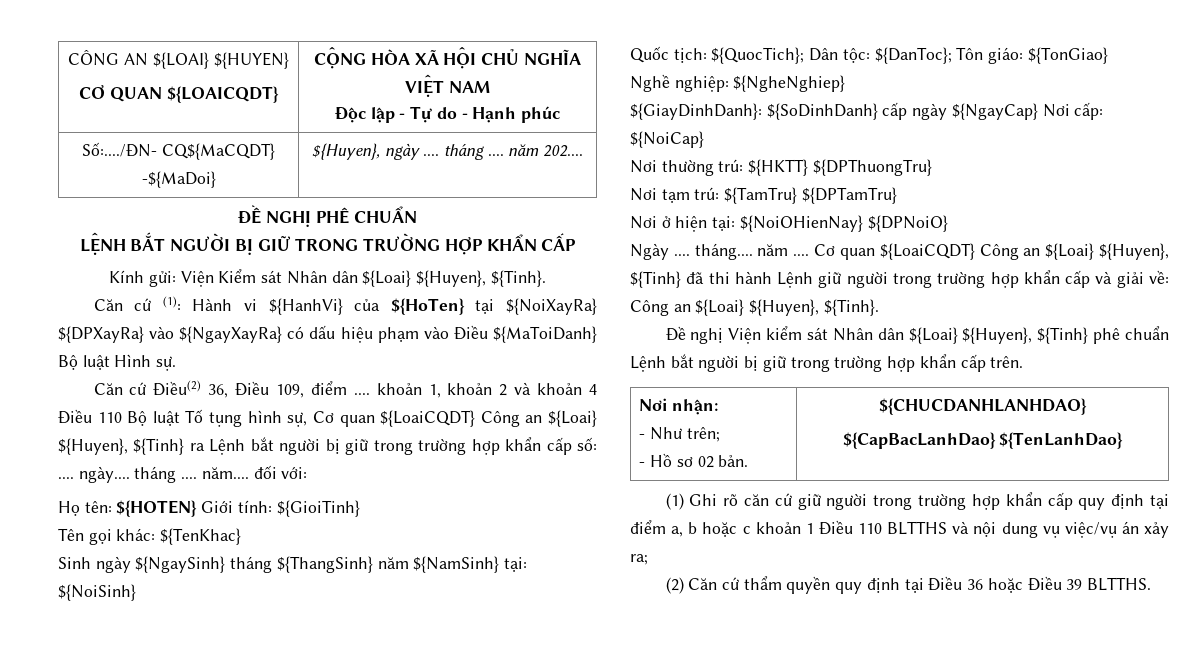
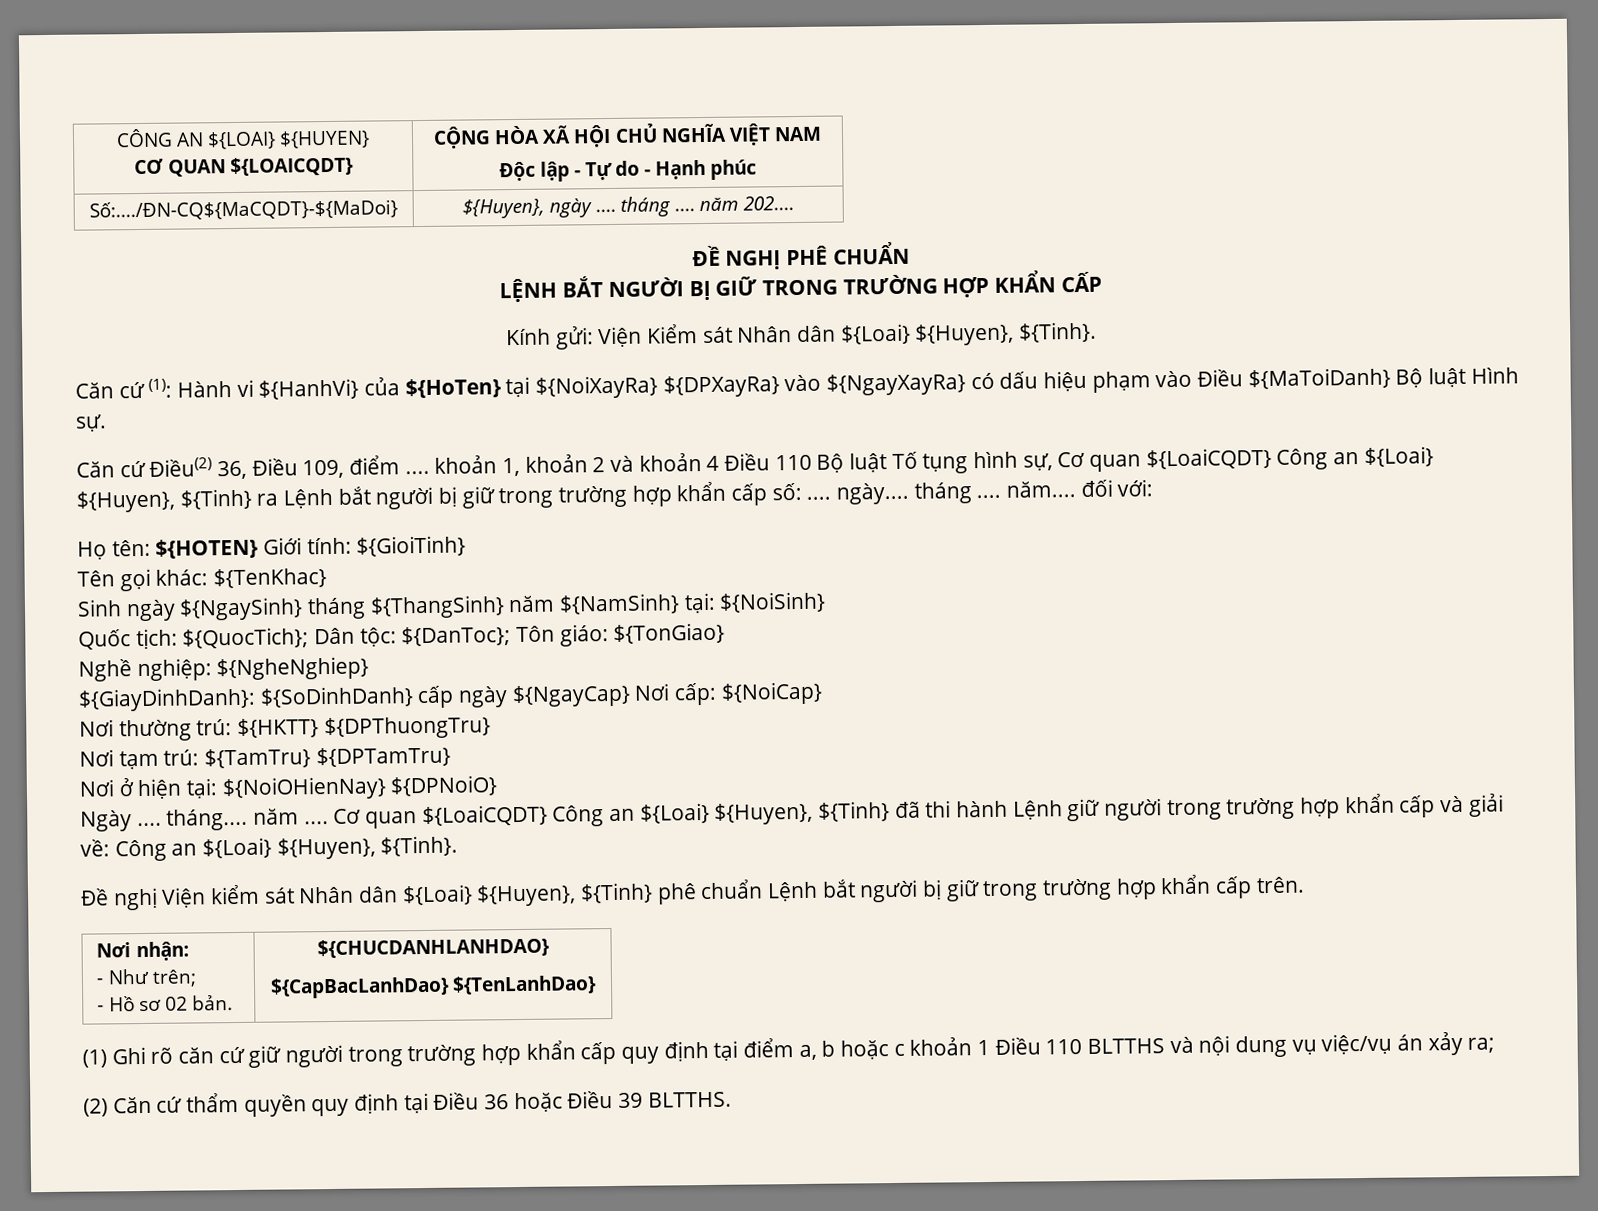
[82,142,275,160] [141,171,216,188] Số:..../ĐN- CQ${MaCQDT} -${MaDoi} -> [89,199,398,221] Số:..../ĐN-CQ${MaCQDT}-${MaDoi}

